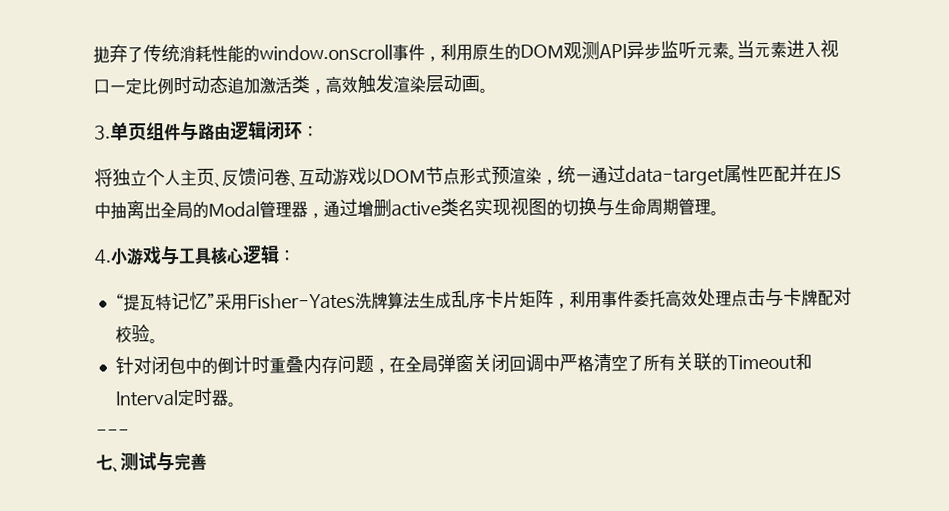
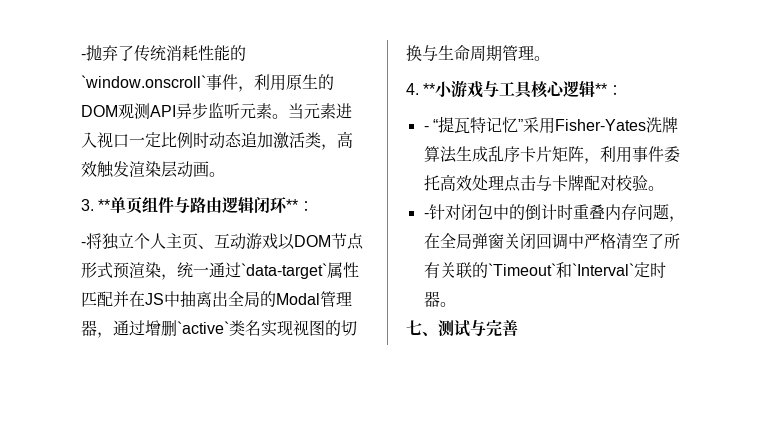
(93, 55) none -> [81,54,86,59] -
[259,44,393,61] window.onscroll -> [81,75,206,88] `window.onscroll`
(111, 132) none -> [98,199,111,211] **
[302,125,319,138] ： // -> [286,199,315,211] [81,242,86,247] **： // -
[222,167,299,188] 反馈问卷、 -> (214, 247) none
[625,166,725,186] data-target -> [241,263,327,279] `data-target`
[391,201,441,217] active -> [177,321,229,334] `active`
(112, 257) none -> [423,83,436,95] **
[278,249,296,262] ： // -> [595,83,624,95] [423,126,429,131] **： // -
(158, 341) none -> [423,213,429,218] -
[726,352,812,371] [114,390,179,407] Timeout和Interval -> [487,262,634,278] `Timeout`和`Interval`
[96,429,130,437] // --- -> (456, 304) none

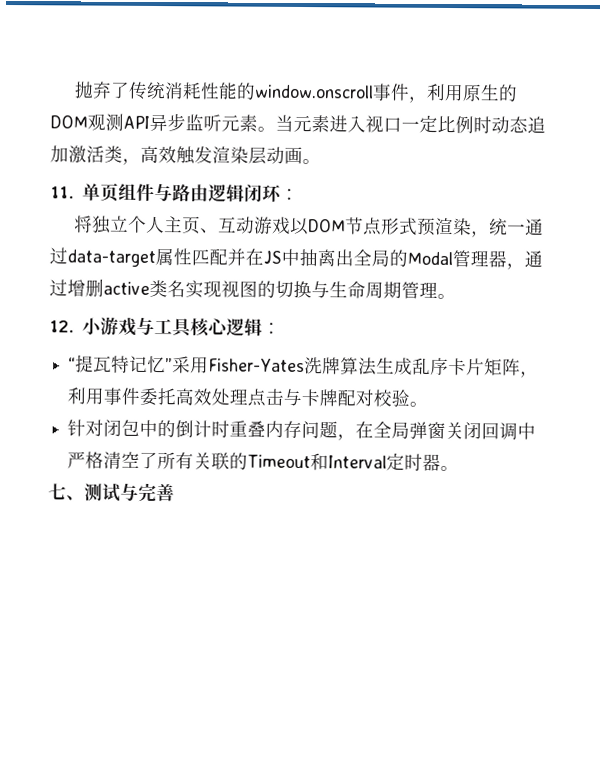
[81,54,86,59] - -> (74, 90) none
[81,75,206,88] `window.onscroll` -> [254,84,375,99] window.onscroll
[81,199,111,211] 3. ** -> [50,186,74,199] 11.
[286,199,315,211] [81,242,86,247] **： // - -> [279,188,299,200] ： //
[241,263,327,279] `data-target` -> [67,249,156,268] data-target
[177,321,229,334] `active` -> [103,281,150,295] active
[406,83,436,95] 4. ** -> [49,320,74,333] 12.
[595,83,624,95] [423,126,429,131] **： // - -> [261,322,281,334] ： //
[423,213,429,218] - -> (429, 404) none
[487,262,634,278] `Timeout`和`Interval` -> [247,453,388,471] Timeout和Interval

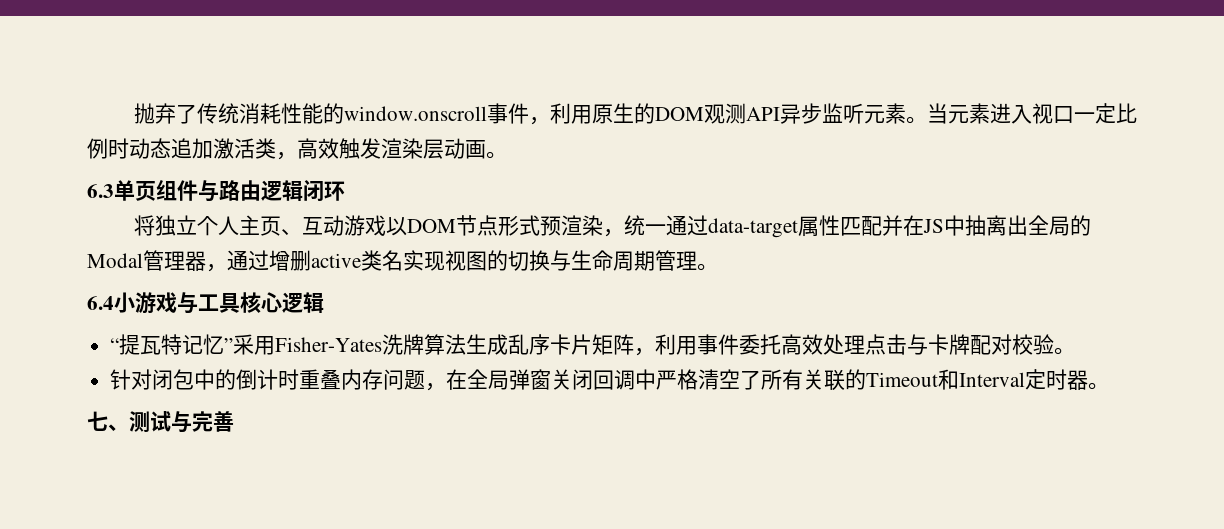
[50,186,74,199] 11. -> [87,184,114,198] 6.3
[279,188,299,200] ： -> (345, 191) none
[49,320,74,333] 12. -> [87,296,114,310] 6.4
[261,322,281,334] ： -> (324, 302) none

